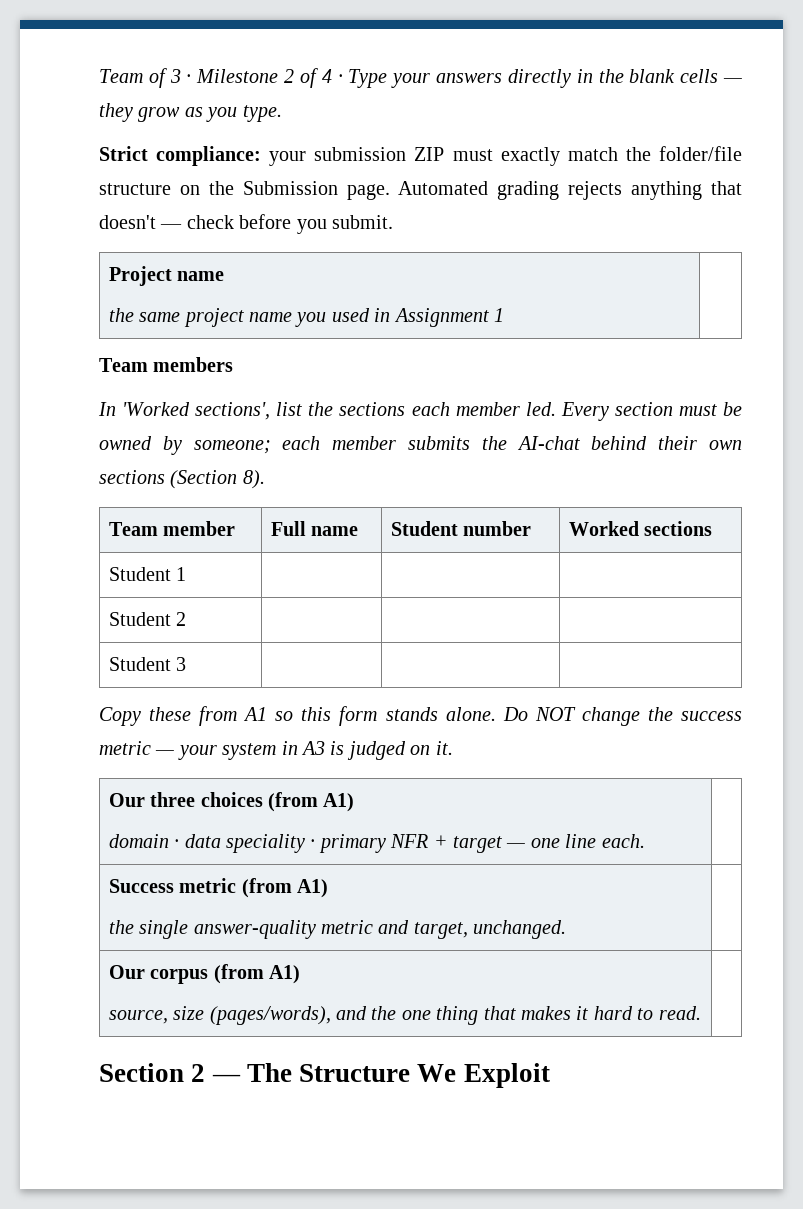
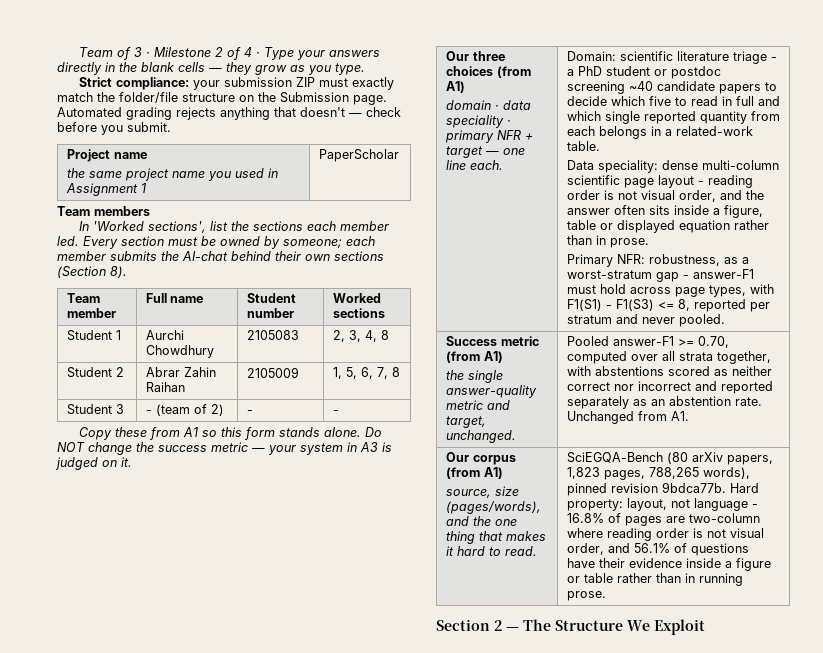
(504, 315) none -> [318,149,399,162] PaperScholar
[108,612,187,626] [108,657,187,671] | | // Student 2 | | | // Student 3 | | | -> [145,330,184,340] [145,345,214,358] [246,330,299,340] [332,330,389,342] [66,367,124,378] [145,367,216,377] [145,382,185,392] [246,367,299,378] [332,367,400,379] [66,404,124,415] [145,404,224,416] [246,410,253,414] [332,410,339,414] Aurchi Chowdhury | 2105083 | 2, 3, 4, 8 // Student 2 | Abrar Zahin Raihan | 2105009 | 1, 5, 6, 7, 8 // Student 3 | - (team of 2) | - | -
(645, 841) none -> [566,51,777,64] [566,66,721,79] [566,81,777,94] [566,96,780,106] [566,111,780,124] [566,126,753,139] [566,141,600,151] [566,160,779,173] [566,175,753,188] [566,190,764,202] [566,205,763,218] [566,220,769,233] [566,235,649,248] [566,254,749,267] [566,269,754,282] [566,284,774,297] [566,299,770,312] [566,314,725,327] Domain: scientific literature triage - a PhD student or postdoc screening ~40 candidate papers to decide which five to read in full and which single reported quantity from each belongs in a related-work table. // Data speciality: dense multi-column scientific page layout - reading order is not visual order, and the answer often sits inside a figure, table or displayed equation rather than in prose. // Primary NFR: robustness, as a worst-stratum gap - answer-F1 must hold across page types, with F1(S1) - F1(S3) <= 8, reported per stratum and never pooled.
(567, 929) none -> [566,336,729,348] [566,351,771,364] [566,366,772,376] [566,381,773,394] [566,396,762,409] [566,411,689,424] Pooled answer-F1 >= 0.70, computed over all strata together, with abstentions scored as neither correct nor incorrect and reported separately as an abstention rate. Unchanged from A1.
(701, 1013) none -> [566,452,773,465] [566,467,750,480] [566,482,759,496] [566,498,758,511] [566,513,760,526] [566,528,764,541] [566,543,749,556] [566,558,771,571] [566,573,743,586] [566,591,606,601] SciEGQA-Bench (80 arXiv papers, 1,823 pages, 788,265 words), pinned revision 9bdca77b. Hard property: layout, not language - 16.8% of pages are two-column where reading order is not visual order, and 56.1% of questions have their evidence inside a figure or table rather than in running prose.

